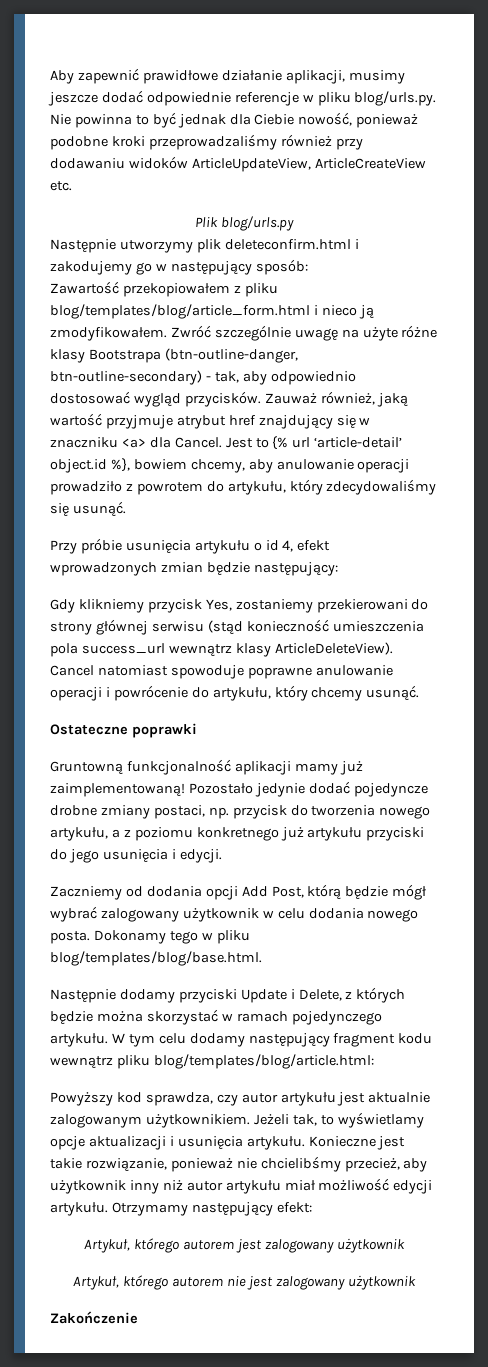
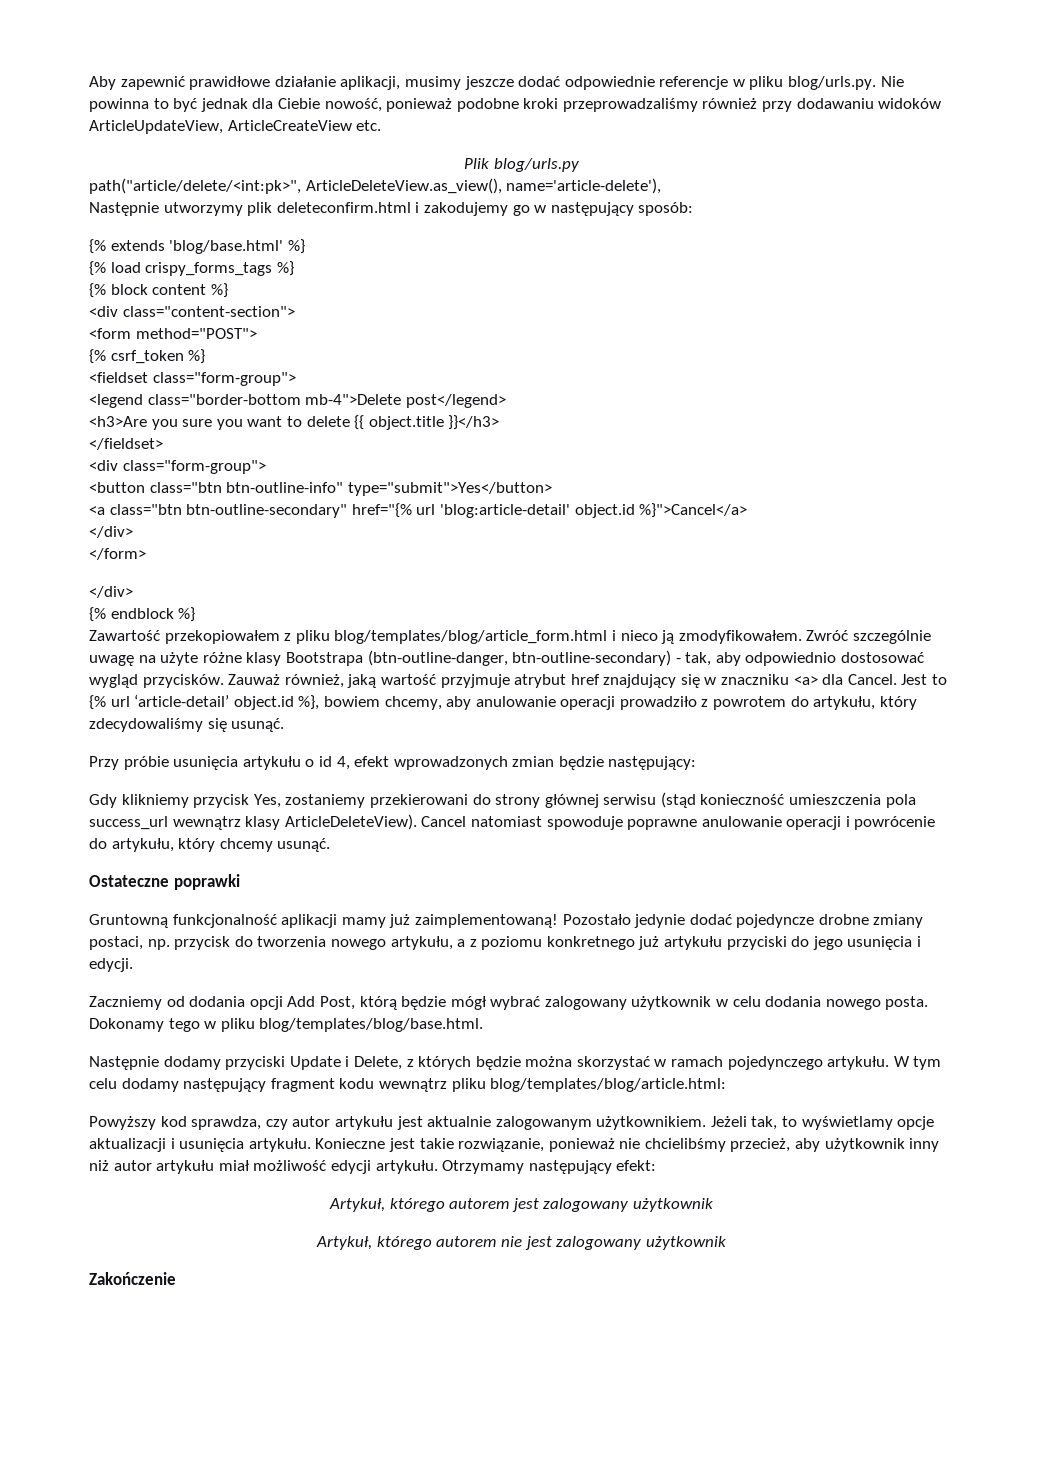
(294, 223) none -> [89,178,662,194] // path("article/delete/<int:pk>", ArticleDeleteView.as_view(), name='article-delete'),
(308, 267) none -> [89,239,305,254] [89,261,294,276] [89,283,228,298] [89,306,295,317] [89,328,257,339] [89,349,206,364] [89,372,296,386] [89,394,506,408] [89,415,500,430] [89,438,163,450] [89,460,266,474] [89,482,552,496] [89,503,748,518] [89,526,133,538] [89,548,146,560] [89,586,133,598] [89,607,196,622] // {% extends 'blog/base.html' %} // {% load crispy_forms_tags %} // {% block content %} // <div class="content-section"> // <form method="POST"> // {% csrf_token %} // <fieldset class="form-group"> // <legend class="border-bottom mb-4">Delete post</legend> // <h3>Are you sure you want to delete {{ object.title }}</h3> // </fieldset> // <div class="form-group"> // <button class="btn btn-outline-info" type="submit">Yes</button> // <a class="btn btn-outline-secondary" href="{% url 'blog:article-detail' object.id %}">Cancel</a> // </div> // </form> // </div> // {% endblock %}

